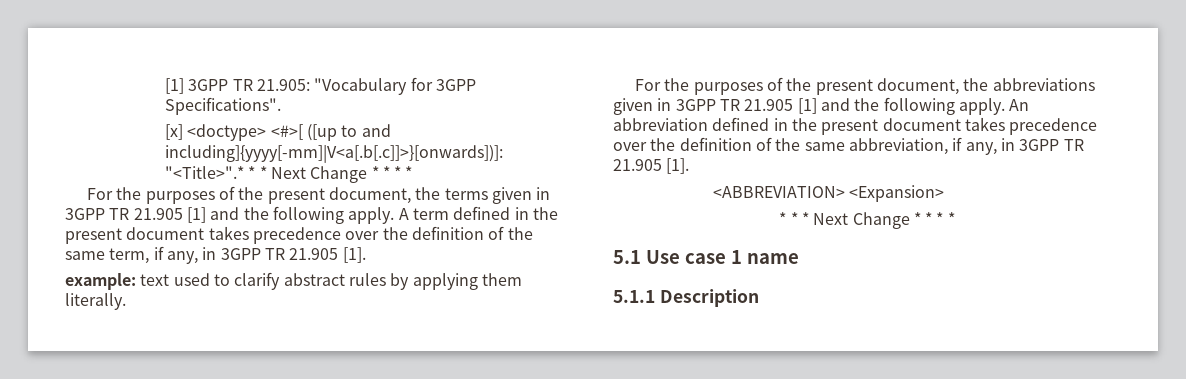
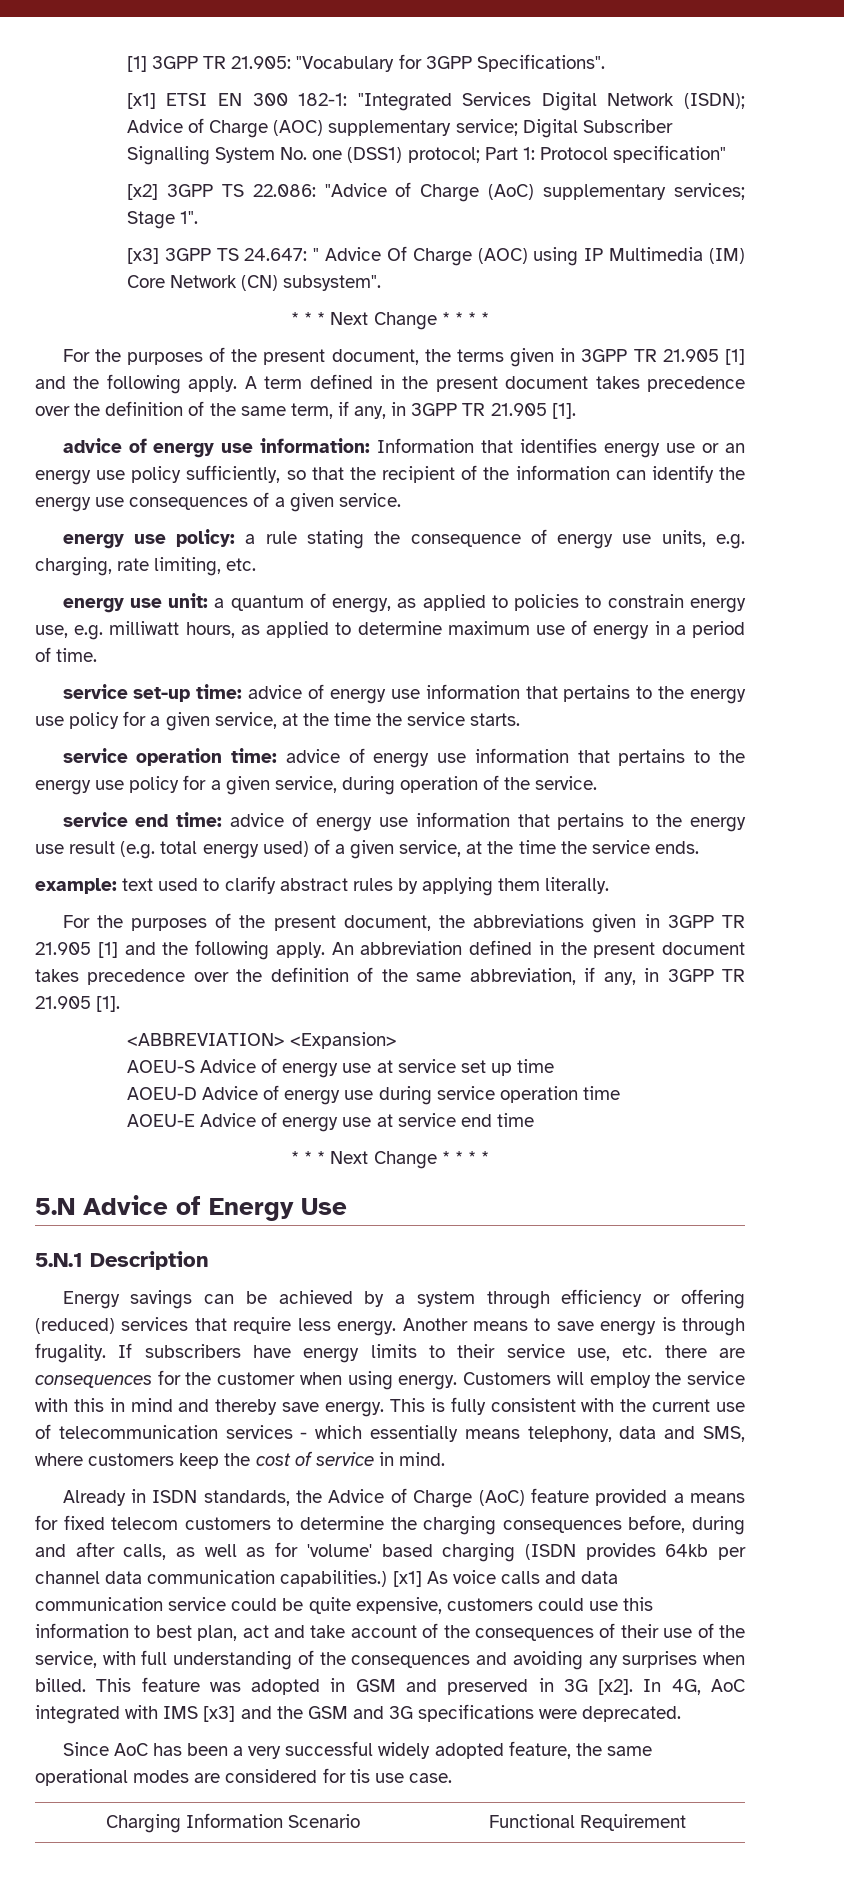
[164,124,391,141] [164,145,503,163] [164,166,244,179] [x] <doctype> <#>[ ([up to and including]{yyyy[-mm]|V<a[.b[.c]]>}[onwards])]: "<Title>".* -> [126,92,745,111] [126,118,673,138] [126,145,727,165] [126,182,745,202] [126,211,199,229] [126,246,745,266] [126,275,382,291] [290,312,299,325] [x1] ETSI EN 300 182-1: "Integrated Services Digital Network (ISDN); Advice of Charge (AOC) supplementary service; Digital Subscriber Signalling System No. one (DSS1) protocol; Part 1: Protocol specification" // [x2] 3GPP TS 22.086: "Advice of Charge (AoC) supplementary services; Stage 1". // [x3] 3GPP TS 24.647: " Advice Of Charge (AOC) using IP Multimedia (IM) Core Network (CN) subsystem". // *
(366, 255) none -> [62,438,746,458] [35,465,745,485] [35,492,401,512] [62,529,745,549] [35,557,257,576] [62,593,746,613] [35,620,745,640] [35,647,98,662] [62,684,746,704] [35,711,521,731] [62,748,745,768] [35,775,598,795] [62,812,746,832] [35,839,699,859] // advice of energy use information: Information that identifies energy use or an energy use policy sufficiently, so that the recipient of the information can identify the energy use consequences of a given service. // energy use policy: a rule stating the consequence of energy use units, e.g. charging, rate limiting, etc. // energy use unit: a quantum of energy, as applied to policies to constrain energy use, e.g. milliwatt hours, as applied to determine maximum use of energy in a period of time. // service set-up time: advice of energy use information that pertains to the energy use policy for a given service, at the time the service starts. // service operation time: advice of energy use information that pertains to the energy use policy for a given service, during operation of the service. // service end time: advice of energy use information that pertains to the energy use result (e.g. total energy used) of a given service, at the time the service ends.
[779,212,955,229] [613,250,799,264] [613,289,759,307] // * * * Next Change * * * * // 5.1 Use case 1 name // 5.1.1 Description -> [126,1058,555,1078] [126,1085,620,1105] [126,1112,534,1132] [290,1151,490,1169] [35,1195,347,1221] [35,1251,209,1270] [62,1289,745,1309] [35,1317,745,1336] [35,1343,745,1363] [35,1370,746,1390] [35,1397,746,1417] [35,1424,745,1442] [35,1451,446,1469] [62,1488,745,1508] [35,1515,746,1535] [35,1542,746,1562] [35,1570,619,1587] [35,1597,654,1614] [35,1623,745,1641] [35,1650,746,1670] [35,1677,746,1695] [35,1704,682,1724] [62,1741,653,1759] [35,1768,452,1786] [105,1813,361,1833] [488,1814,687,1831] // AOEU-S Advice of energy use at service set up time // AOEU-D Advice of energy use during service operation time // AOEU-E Advice of energy use at service end time // * * * Next Change * * * * // 5.N Advice of Energy Use // 5.N.1 Description // Energy savings can be achieved by a system through efficiency or offering (reduced) services that require less energy. Another means to save energy is through frugality. If subscribers have energy limits to their service use, etc. there are consequences for the customer when using energy. Customers will employ the service with this in mind and thereby save energy. This is fully consistent with the current use of telecommunication services - which essentially means telephony, data and SMS, where customers keep the cost of service in mind. // Already in ISDN standards, the Advice of Charge (AoC) feature provided a means for fixed telecom customers to determine the charging consequences before, during and after calls, as well as for 'volume' based charging (ISDN provides 64kb per channel data communication capabilities.) [x1] As voice calls and data communication service could be quite expensive, customers could use this information to best plan, act and take account of the consequences of their use of the service, with full understanding of the consequences and avoiding any surprises when billed. This feature was adopted in GSM and preserved in 3G [x2]. In 4G, AoC integrated with IMS [x3] and the GSM and 3G specifications were deprecated. // Since AoC has been a very successful widely adopted feature, the same operational modes are considered for tis use case. // Charging Information Scenario | Functional Requirement

